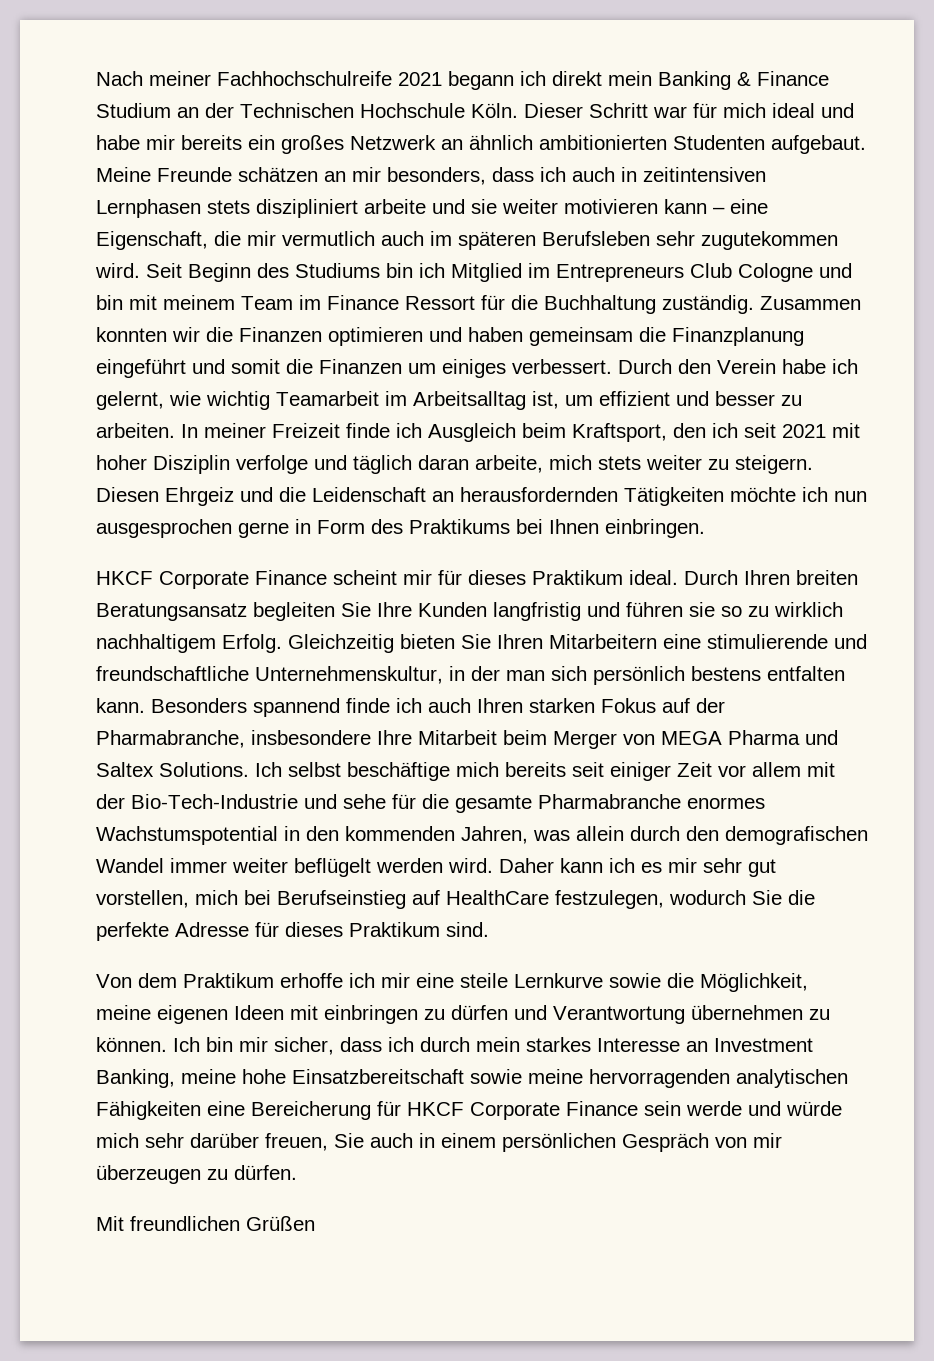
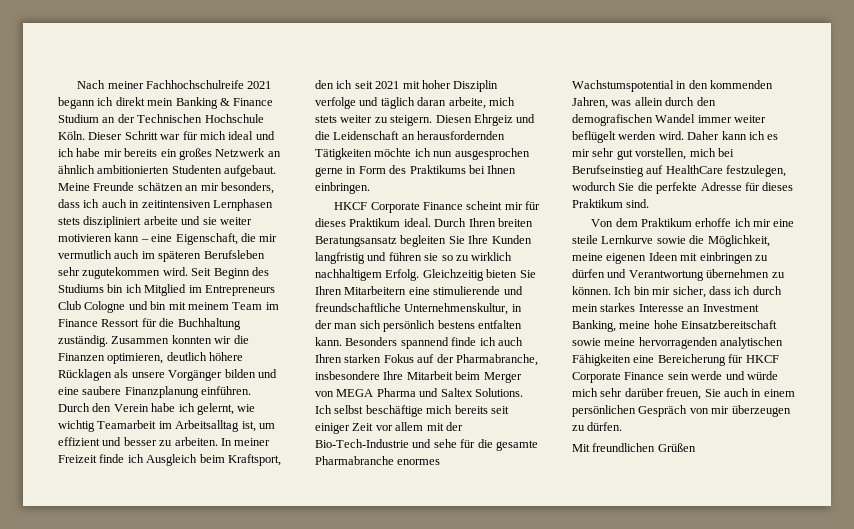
(854, 110) none -> [58,148,74,157] ich
[328,327,804,346] [96,359,612,378] optimieren und haben gemeinsam die Finanzplanung eingeführt und somit die Finanzen um einiges verbessert. -> [107,352,244,364] [58,369,277,381] [58,386,252,398] optimieren, deutlich höhere Rücklagen als unsere Vorgänger bilden und eine saubere Finanzplanung einführen.

